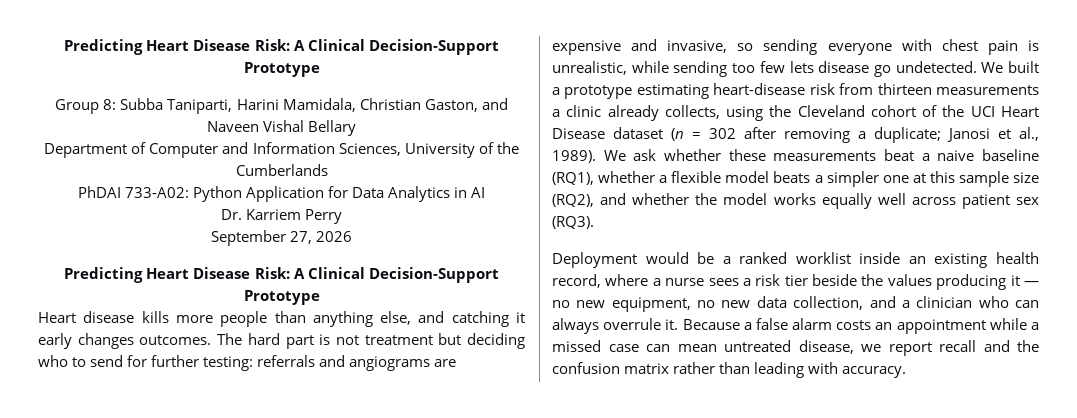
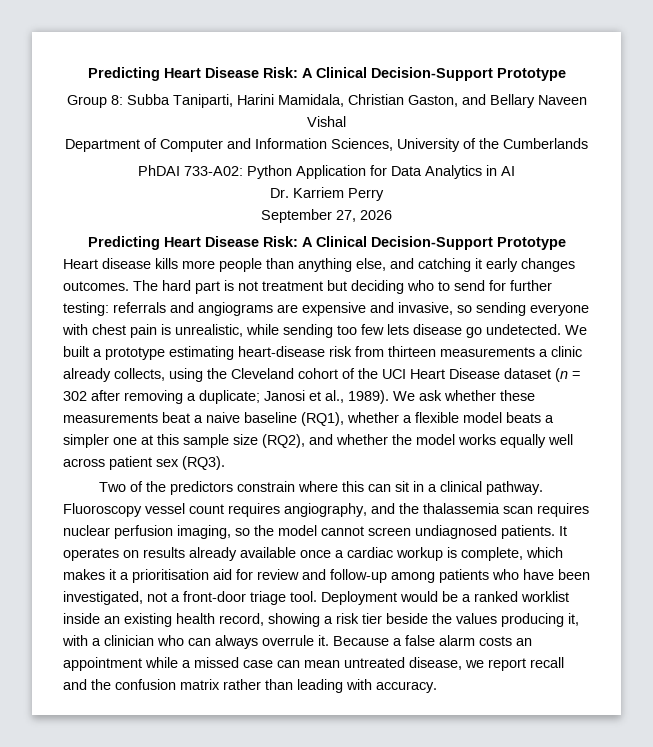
(508, 104) none -> [489,94,535,108] Bellary
[308,120,357,136] Bellary -> (346, 121) none
(594, 222) none -> [99,481,544,495] [63,503,589,517] [63,525,567,539] [63,547,563,561] [63,569,590,583] [63,591,317,605] Two of the predictors constrain where this can sit in a clinical pathway. Fluoroscopy vessel count requires angiography, and the thalassemia scan requires nuclear perfusion imaging, so the model cannot screen undiagnosed patients. It operates on results already available once a cardiac workup is complete, which makes it a prioritisation aid for review and follow-up among patients who have been investigated, not a front-door triage tool.
[605,274,739,286] where a nurse sees -> [268,613,320,627] showing
[1010,275,1039,286] [552,296,896,312] it — no new equipment, no new data collection, and -> [568,613,579,626] [62,635,88,646] it, with

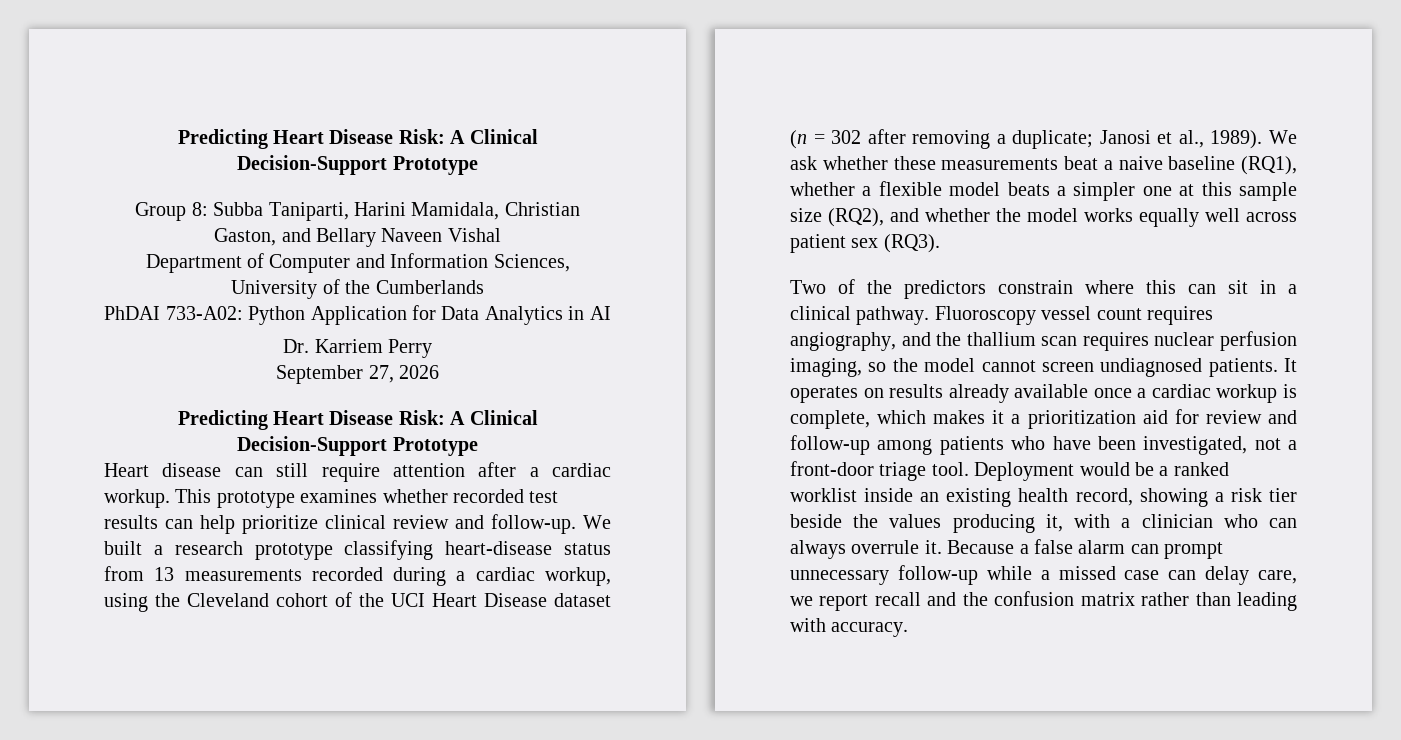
[155,258,575,272] [63,280,552,294] [63,302,589,316] [62,324,587,338] [63,346,582,360] [63,368,165,382] kills more people than anything else, and catching it early changes outcomes. The hard part is not treatment but deciding who to send for further testing: referrals and angiograms are expensive and invasive, so sending everyone with chest pain is unrealistic, while sending too few lets disease go undetected. We built a prototype estimating heart-disease risk from thirteen measurements a clinic already collects, -> [234,462,611,482] [104,489,559,508] [104,514,611,534] [104,540,611,560] [104,566,611,586] can still require attention after a cardiac workup. This prototype examines whether recorded test results can help prioritize clinical review and follow-up. We built a research prototype classifying heart-disease status from 13 measurements recorded during a cardiac workup,
[423,503,500,514] thalassemia -> [966,332,1036,346] thallium
[132,569,209,583] prioritisation -> [1027,410,1136,429] prioritization
[479,636,532,646] [63,657,142,671] costs an appointment -> [1130,542,1224,559] [790,565,978,585] can prompt unnecessary follow-up
[304,657,462,670] mean untreated disease, -> [1205,566,1297,585] delay care,

